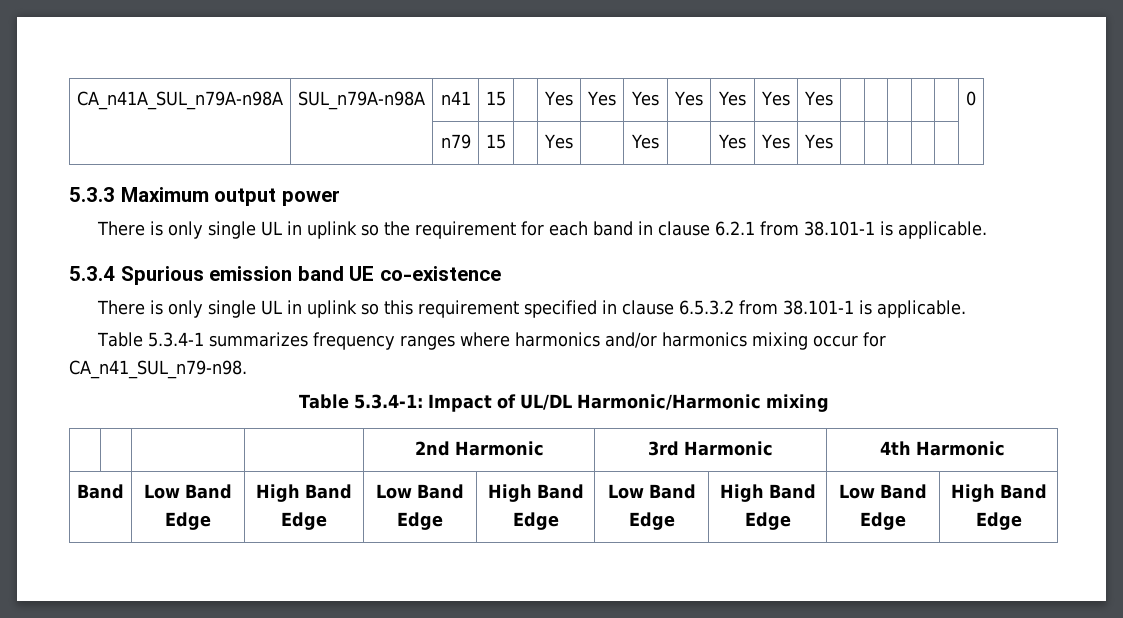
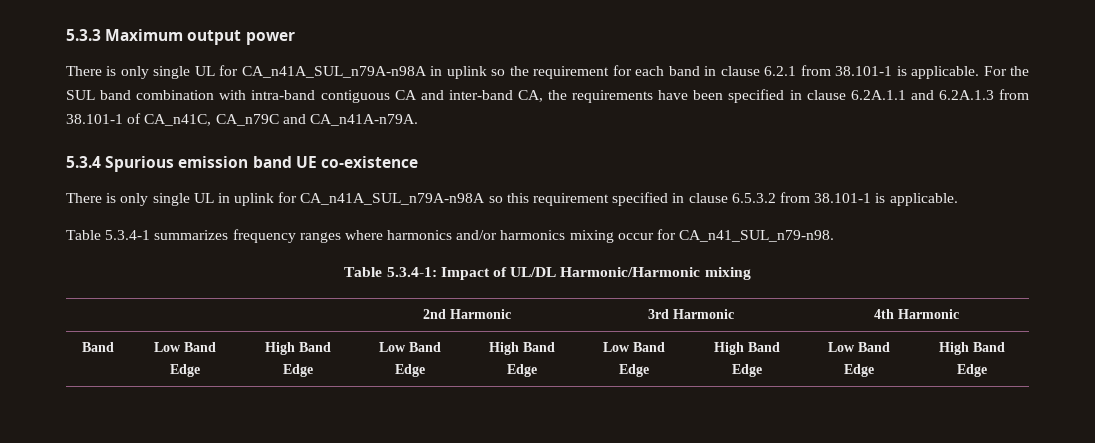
[77,91,283,110] [298,91,425,110] [440,91,471,105] [486,91,506,106] [544,91,574,106] [587,91,617,106] [630,91,660,106] [674,91,704,106] [717,91,747,106] [761,91,791,106] [804,91,834,106] [966,91,976,106] [440,134,471,149] [486,134,506,149] [544,134,574,149] [630,134,660,149] [717,134,747,149] [761,134,791,149] [804,134,834,149] CA_n41A_SUL_n79A-n98A | SUL_n79A-n98A | n41 | 15 | | Yes | Yes | Yes | Yes | Yes | Yes | Yes | | | | | | 0 // | | n79 | 15 | | Yes | | Yes | | Yes | Yes | Yes | | | | | | // -> (66, 35) none
(282, 228) none -> [219,65,427,78] for CA_n41A_SUL_n79A-n98A
(987, 230) none -> [983,66,1030,76] [66,89,1030,103] [66,113,418,126] For the SUL band combination with intra-band contiguous CA and inter-band CA, the requirements have been specified in clause 6.2A.1.1 and 6.2A.1.3 from 38.101-1 of CA_n41C, CA_n79C and CA_n41A-n79A.
(357, 309) none -> [278,192,486,205] for CA_n41A_SUL_n79A-n98A

